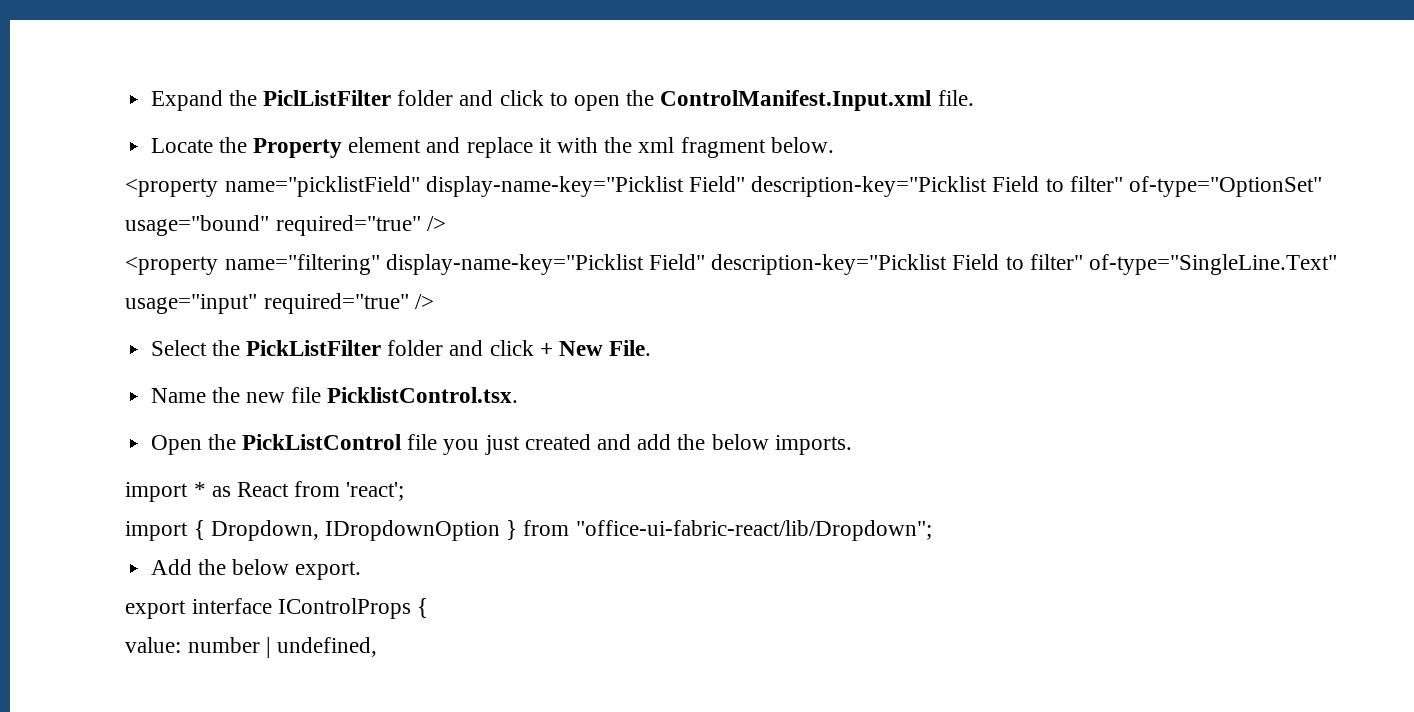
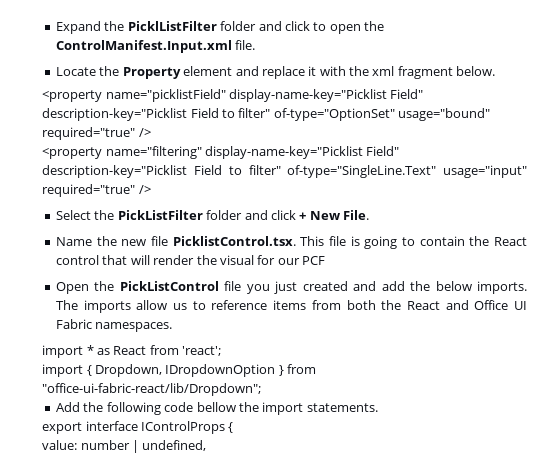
[263,90,392,106] PiclListFilter -> [127,21,217,31] PicklListFilter
(519, 395) none -> [300,236,528,249] [56,255,326,265] This file is going to contain the React control that will render the visual for our PCF
(852, 445) none -> [56,300,528,313] [56,319,173,332] The imports allow us to reference items from both the React and Office UI Fabric namespaces.
[232,559,362,580] below export. -> [106,402,378,415] following code bellow the import statements.

